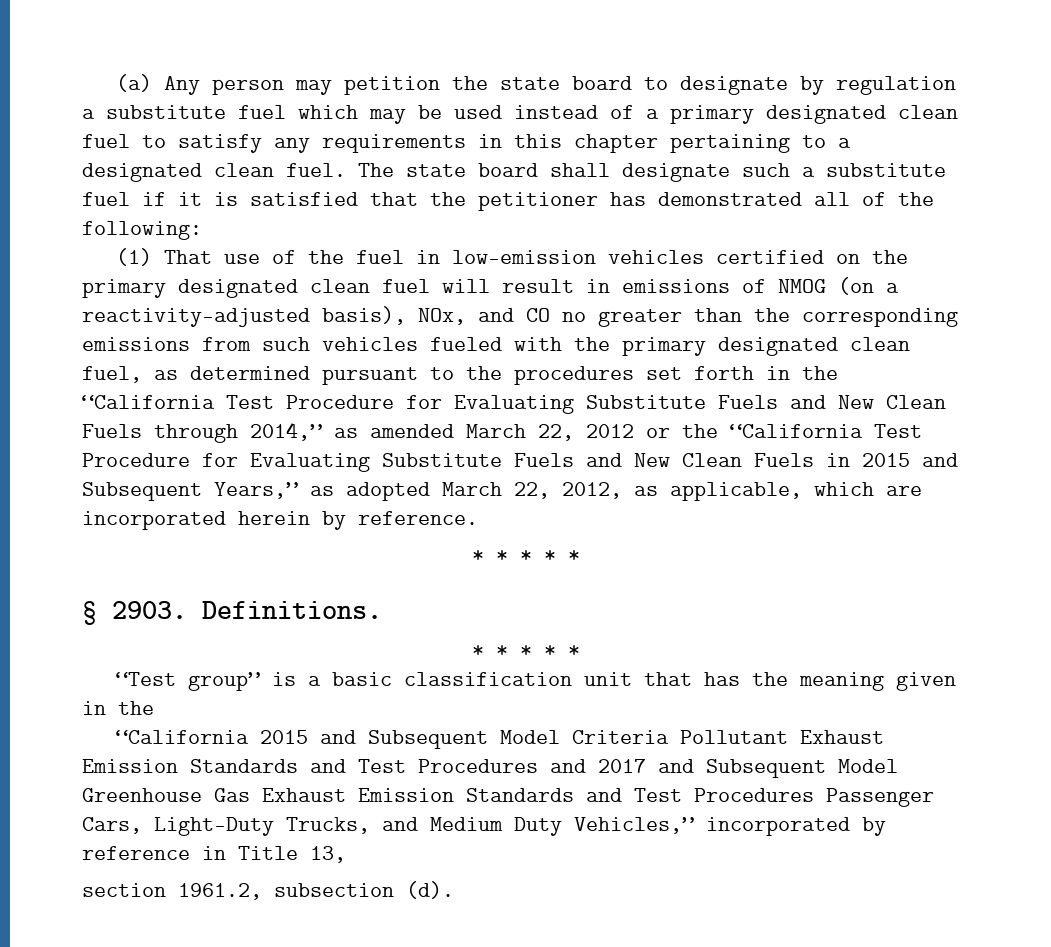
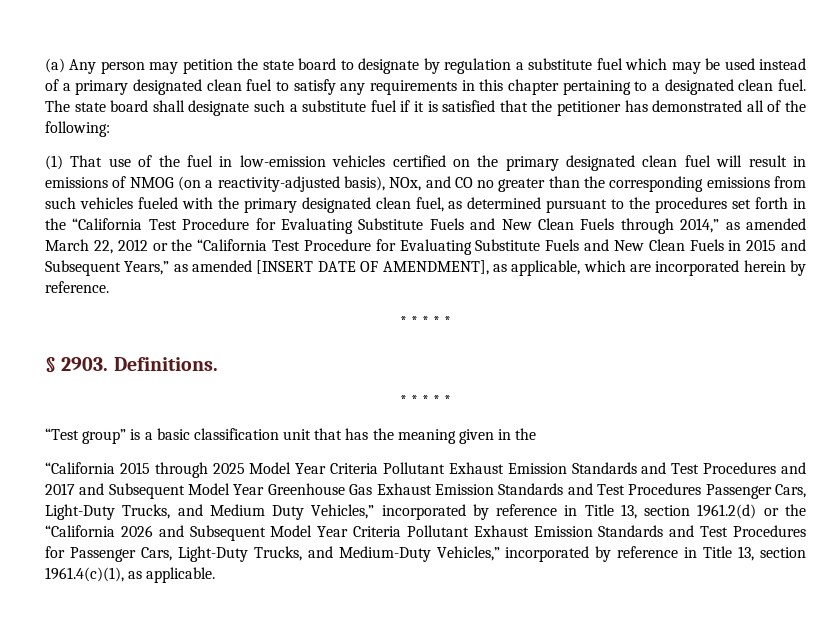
[346,482,622,501] adopted March 22, 2012, -> [192,260,489,275] amended [INSERT DATE OF AMENDMENT],
[320,730,561,749] and Subsequent Model -> [154,462,327,478] through 2025 Model Year
(898, 766) none -> [233,484,265,495] Year
[82,881,454,900] // section 1961.2, subsection (d). -> [644,504,806,519] [45,525,806,541] [45,546,807,562] [45,567,216,583] section 1961.2(d) or the “California 2026 and Subsequent Model Year Criteria Pollutant Exhaust Emission Standards and Test Procedures for Passenger Cars, Light-Duty Trucks, and Medium-Duty Vehicles,” incorporated by reference in Title 13, section 1961.4(c)(1), as applicable.

